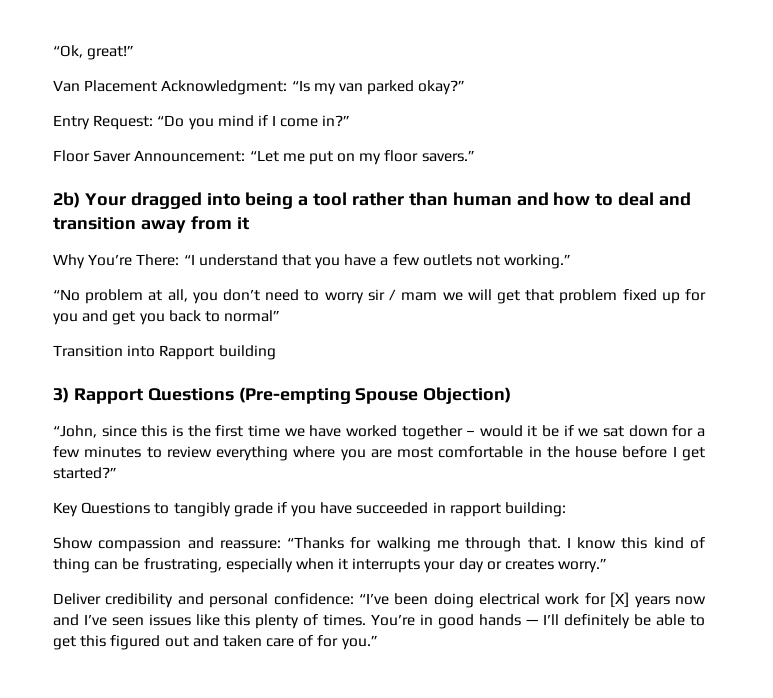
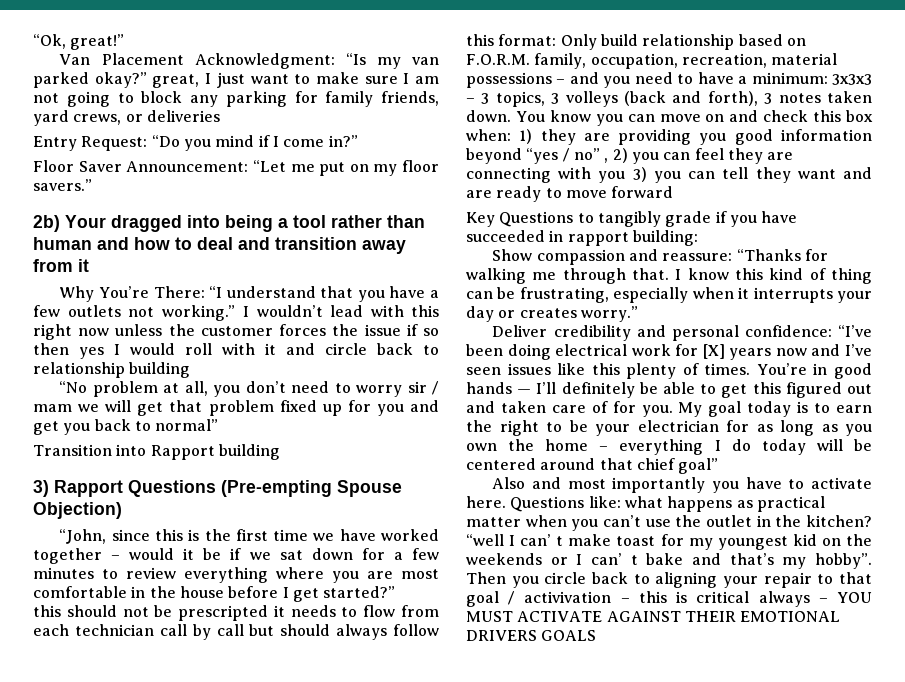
(466, 87) none -> [152,72,439,88] [33,91,439,107] [33,110,220,126] great, I just want to make sure I am not going to block any parking for family friends, yard crews, or deliveries
(572, 261) none -> [242,305,439,317] [33,324,440,340] [33,343,439,359] [33,362,191,378] I wouldn’t lead with this right now unless the customer forces the issue if so then yes I would roll with it and circle back to relationship building
(117, 473) none -> [33,605,439,621] [33,624,439,640] [466,34,806,50] [466,53,838,69] [466,72,873,88] [466,91,872,107] [466,110,874,126] [466,129,872,145] [466,148,794,164] [466,167,872,183] [466,186,674,202] // this should not be prescripted it needs to flow from each technician call by call but should always follow this format: Only build relationship based on F.O.R.M. family, occupation, recreation, material possessions – and you need to have a minimum: 3x3x3 – 3 topics, 3 volleys (back and forth), 3 notes taken down. You know you can move on and check this box when: 1) they are providing you good information beyond “yes / no” , 2) you can feel they are connecting with you 3) you can tell they want and are ready to move forward
[341,635,378,650] you.” -> [641,401,873,417] [466,420,872,436] [466,439,872,455] [466,458,719,474] [492,477,872,493] [466,496,825,512] [466,515,872,531] [466,534,872,550] [466,553,873,569] [466,572,872,588] [466,591,872,607] [466,611,841,622] [466,630,597,641] you. My goal today is to earn the right to be your electrician for as long as you own the home – everything I do today will be centered around that chief goal” // Also and most importantly you have to activate here. Questions like: what happens as practical matter when you can’t use the outlet in the kitchen? “well I can’ t make toast for my youngest kid on the weekends or I can’ t bake and that’s my hobby”. Then you circle back to aligning your repair to that goal / activivation – this is critical always – YOU MUST ACTIVATE AGAINST THEIR EMOTIONAL DRIVERS GOALS

